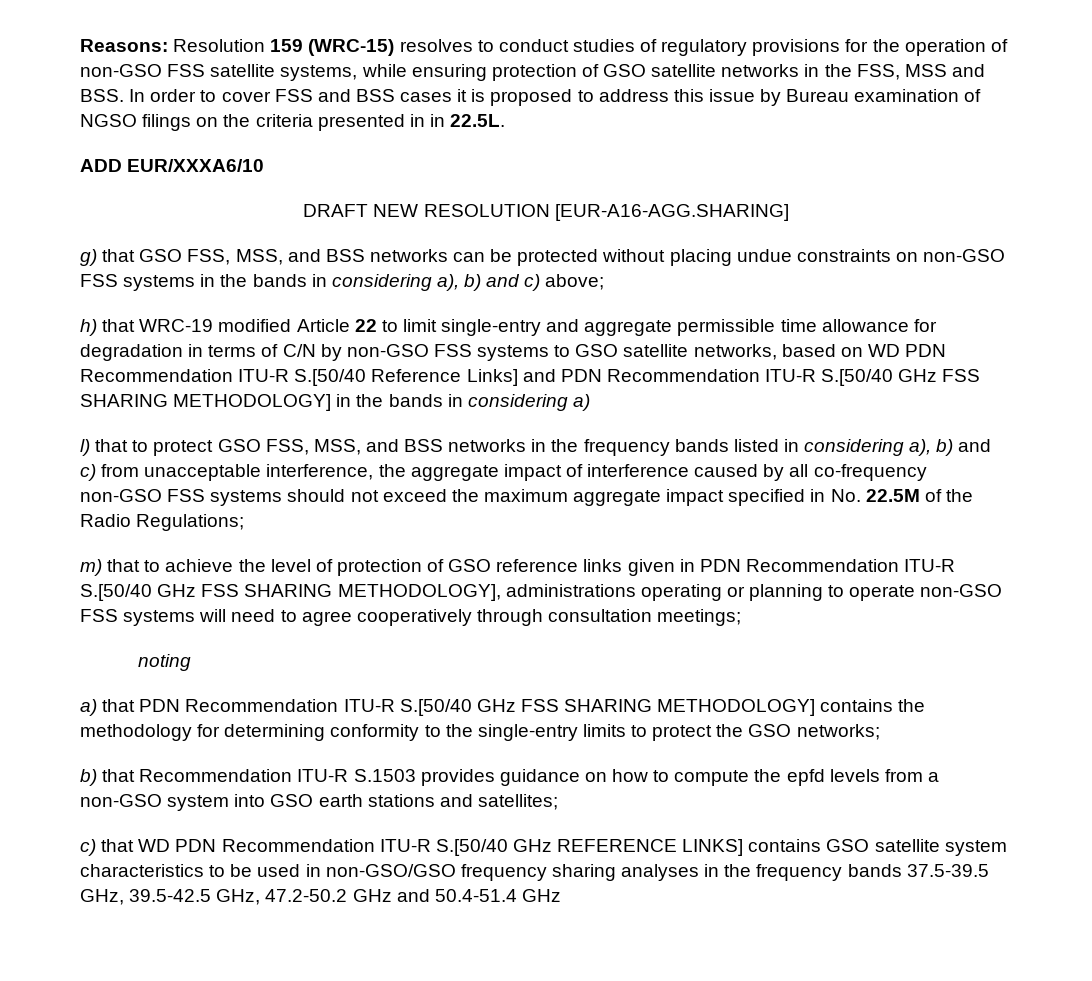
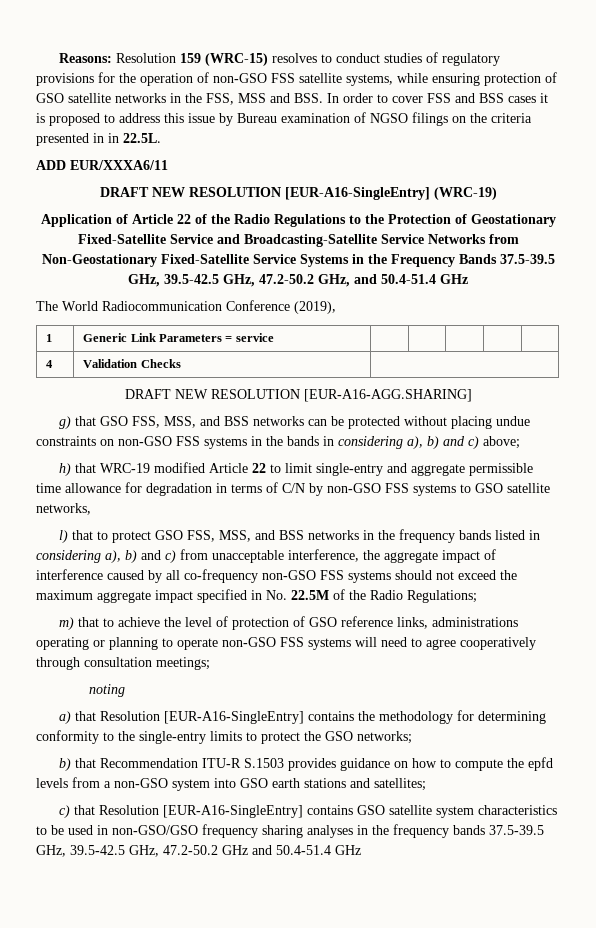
[127,159,265,172] EUR/XXXA6/10 -> [70,160,168,170] [99,187,497,200] [40,214,556,227] [77,234,519,247] [41,254,555,267] [128,274,468,287] [36,300,336,314] [46,334,53,342] [83,333,274,342] [46,360,54,368] [83,359,181,368] EUR/XXXA6/11 // DRAFT NEW RESOLUTION [EUR-A16-SingleEntry] (WRC-19) // Application of Article 22 of the Radio Regulations to the Protection of Geostationary Fixed-Satellite Service and Broadcasting-Satellite Service Networks from Non-Geostationary Fixed-Satellite Service Systems in the Frequency Bands 37.5-39.5 GHz, 39.5-42.5 GHz, 47.2-50.2 GHz, and 50.4-51.4 GHz // The World Radiocommunication Conference (2019), // 1 | Generic Link Parameters = service | | | | | // 4 | Validation Checks |
[781,344,947,357] [80,369,981,386] [80,394,590,411] based on WD PDN Recommendation ITU-R S.[50/40 Reference Links] and PDN Recommendation ITU-R S.[50/40 GHz FSS SHARING METHODOLOGY] in the bands in considering a) -> (91, 509) none
[583,559,956,576] [80,584,501,601] links given in PDN Recommendation ITU-R S.[50/40 GHz FSS SHARING METHODOLOGY], -> [397,617,429,629] links,
[139,699,816,716] PDN Recommendation ITU-R S.[50/40 GHz FSS SHARING METHODOLOGY] -> [100,711,305,724] Resolution [EUR-A16-SingleEntry]
[138,839,744,856] WD PDN Recommendation ITU-R S.[50/40 GHz REFERENCE LINKS] -> [99,805,304,818] Resolution [EUR-A16-SingleEntry]

